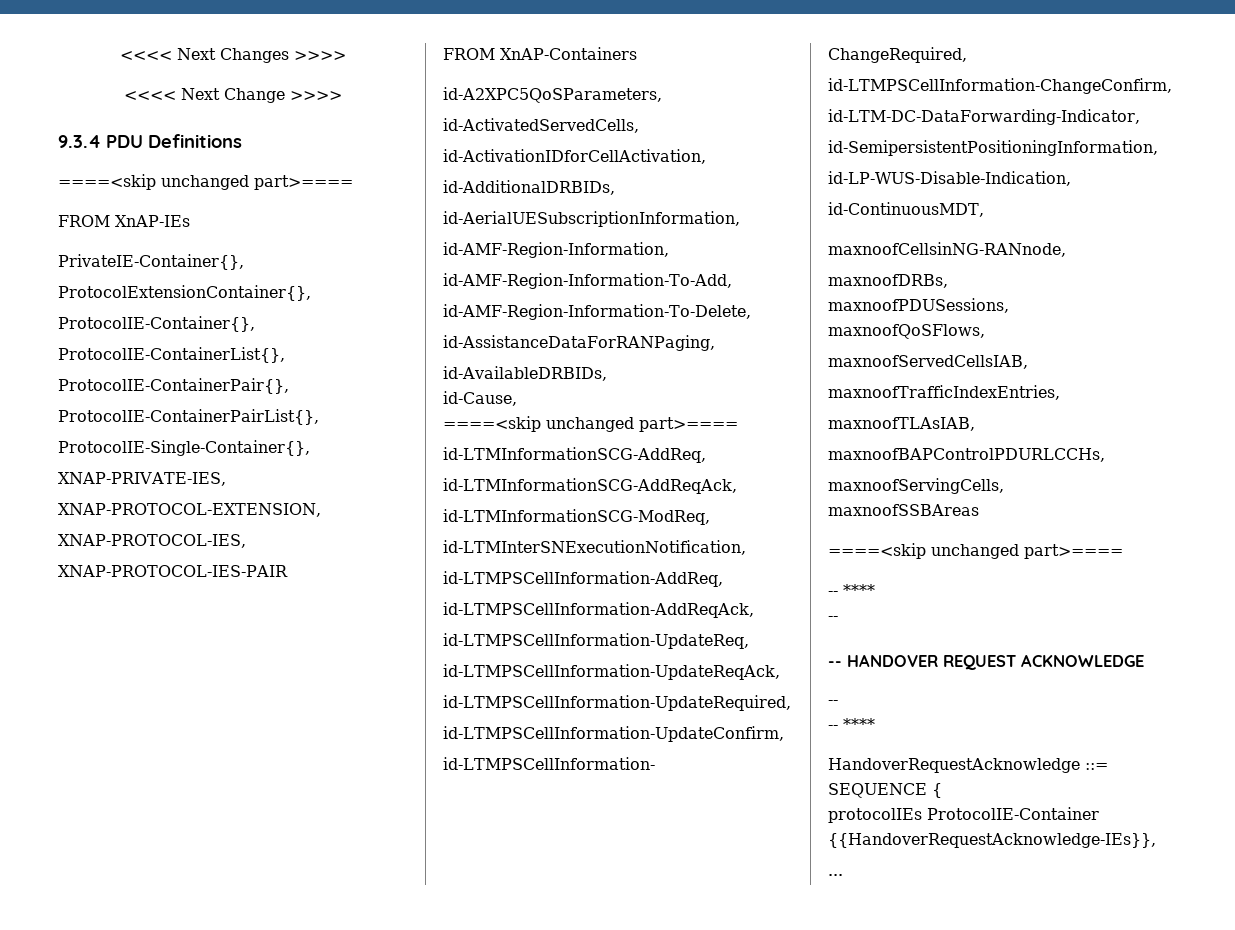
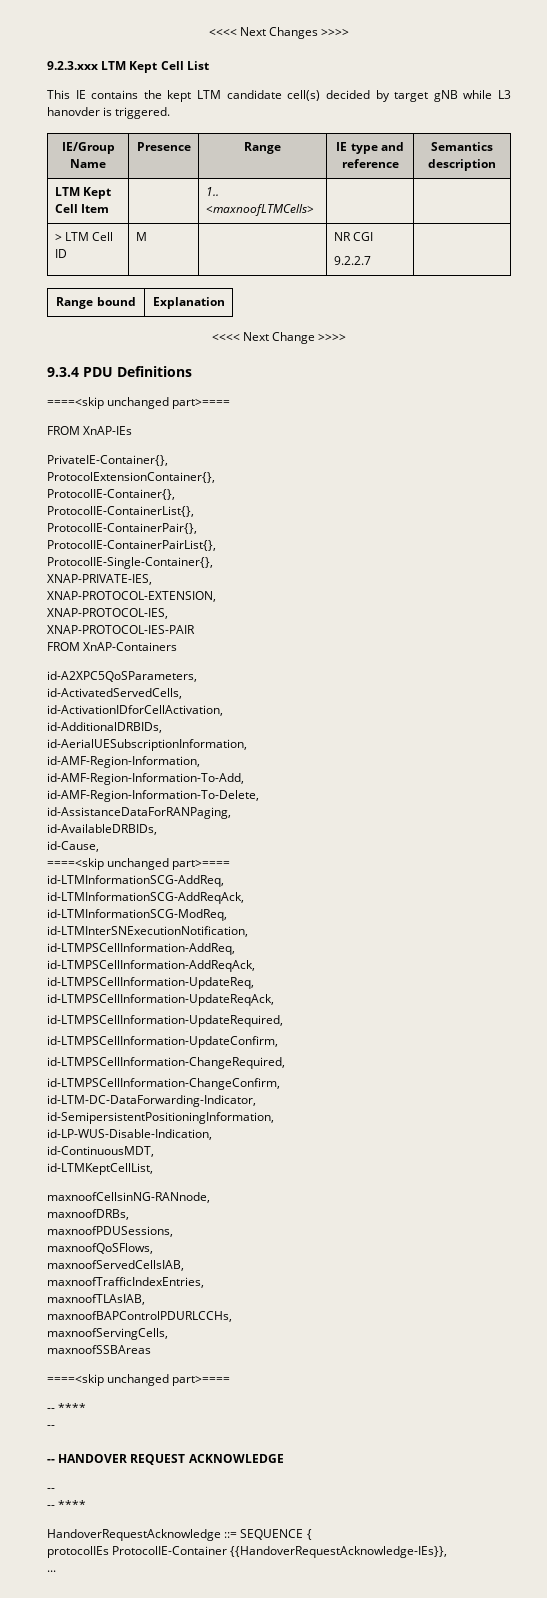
(346, 55) none -> [47,61,209,73] [47,90,512,102] [47,107,171,119] [61,142,115,154] [70,159,106,168] [136,142,191,151] [244,142,281,154] [336,142,404,154] [341,159,399,168] [431,142,493,151] [428,159,496,171] [54,187,112,199] [54,204,110,213] [205,187,219,196] [205,204,314,216] [54,232,114,241] [54,249,67,258] [135,232,147,241] [333,232,374,241] [333,256,371,265] [56,297,136,309] [152,297,225,309] // 9.2.3.xxx LTM Kept Cell List // This IE contains the kept LTM candidate cell(s) decided by target gNB while L3 hanovder is triggered. // IE/Group Name | Presence | Range | IE type and reference | Semantics description // LTM Kept Cell Item | | 1.. <maxnoofLTMCells> | | // > LTM Cell ID | M | | NR CGI // 9.2.2.7 | // Range bound | Explanation
(984, 209) none -> [47,1163,153,1175] // id-LTMKeptCellList,

